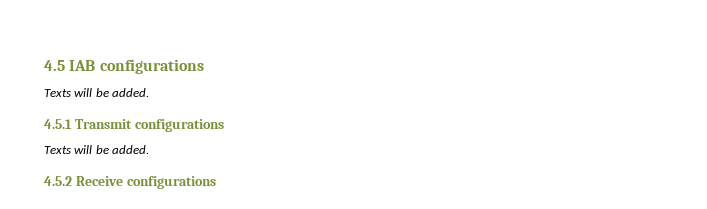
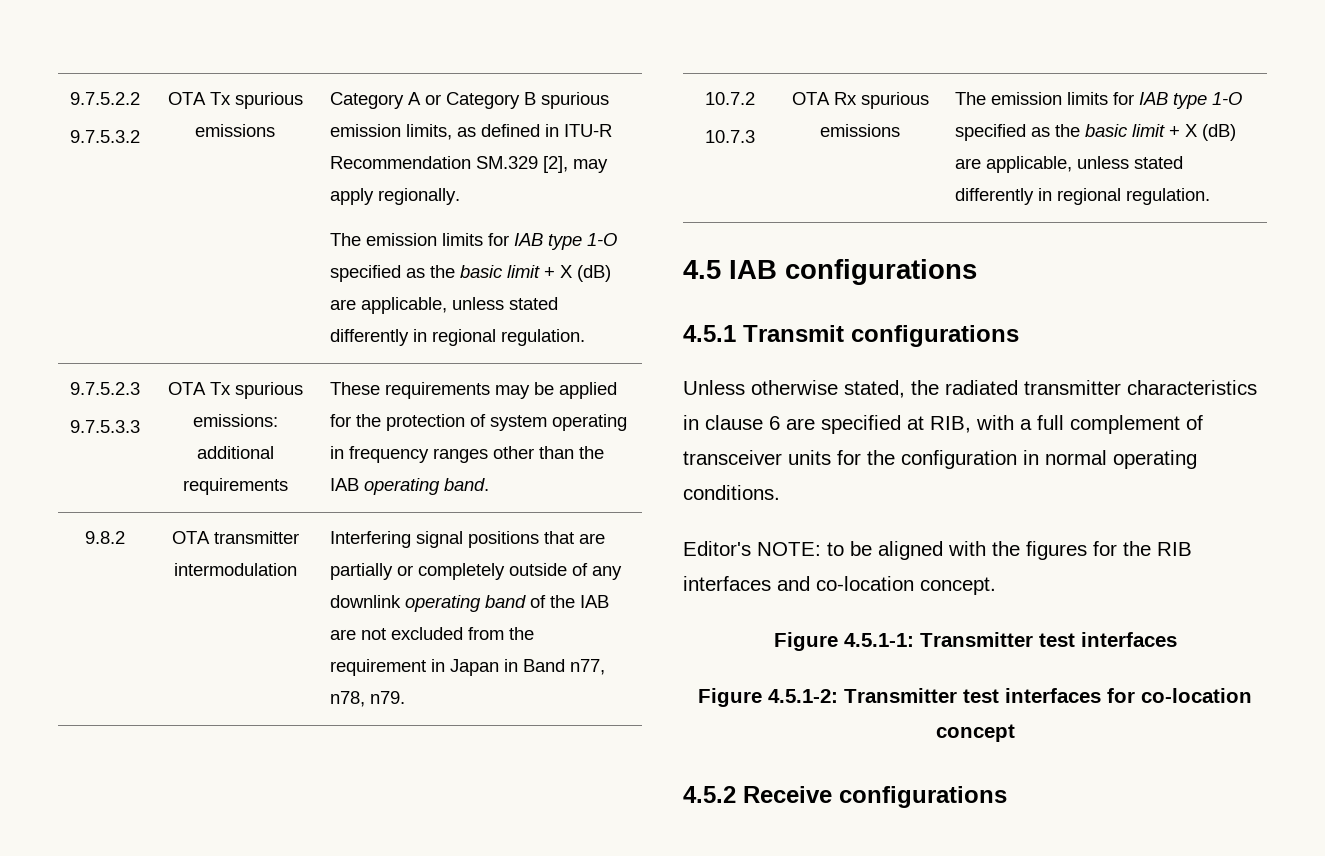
(44, 65) none -> [69,92,140,105] [69,130,140,143] [167,92,303,109] [195,124,275,137] [329,92,609,109] [329,124,612,140] [329,156,608,173] [329,188,460,205] [329,233,617,250] [329,265,611,282] [329,297,558,314] [329,329,585,346] [69,382,140,395] [69,420,140,433] [167,382,303,399] [192,414,278,427] [196,446,274,459] [182,478,288,495] [329,382,617,399] [329,414,627,431] [329,446,604,463] [329,478,489,495] [84,531,125,544] [171,531,299,544] [173,563,297,576] [329,531,605,548] [329,563,622,580] [329,595,609,612] [329,627,534,640] [329,659,605,676] [329,691,405,707] [704,92,755,105] [704,130,755,143] [791,92,929,109] [820,124,900,137] [954,92,1242,109] [954,124,1236,141] [954,156,1183,173] [954,188,1210,205] 9.7.5.2.2 // 9.7.5.3.2 | OTA Tx spurious emissions | Category A or Category B spurious emission limits, as defined in ITU-R Recommendation SM.329 [2], may apply regionally. // The emission limits for IAB type 1-O specified as the basic limit + X (dB) are applicable, unless stated differently in regional regulation. // 9.7.5.2.3 // 9.7.5.3.3 | OTA Tx spurious emissions: additional requirements | These requirements may be applied for the protection of system operating in frequency ranges other than the IAB operating band. // 9.8.2 | OTA transmitter intermodulation | Interfering signal positions that are partially or completely outside of any downlink operating band of the IAB are not excluded from the requirement in Japan in Band n77, n78, n79. // 10.7.2 // 10.7.3 | OTA Rx spurious emissions | The emission limits for IAB type 1-O specified as the basic limit + X (dB) are applicable, unless stated differently in regional regulation. //
[44,88,150,97] // Texts will be added. -> (977, 272) none
[44,145,150,154] Texts will be added. -> [683,380,1257,398] [683,415,1203,434] [683,450,1197,469] [683,485,780,500] [683,541,1192,560] [683,576,996,595] [773,632,1177,651] [698,688,1252,707] [935,724,1015,742] Unless otherwise stated, the radiated transmitter characteristics in clause 6 are specified at RIB, with a full complement of transceiver units for the configuration in normal operating conditions. // Editor's NOTE: to be aligned with the figures for the RIB interfaces and co-location concept. // Figure 4.5.1-1: Transmitter test interfaces // Figure 4.5.1-2: Transmitter test interfaces for co-location concept

